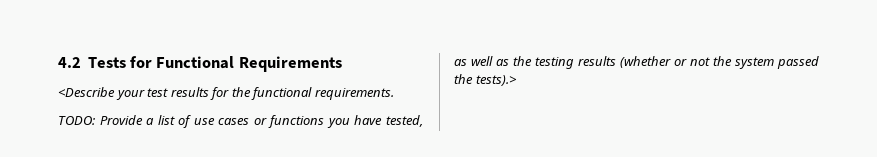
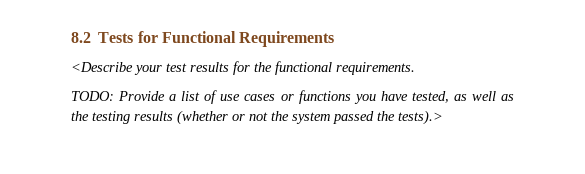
[58,57,81,68] 4.2 -> [71,32,91,43] 8.2

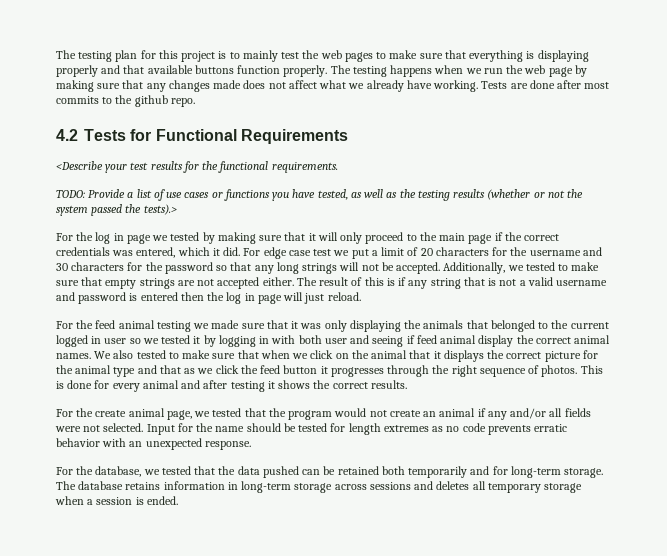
[71,32,91,43] 8.2 -> [56,50,589,62] [56,65,587,77] [56,80,610,92] [56,95,195,107] [56,129,78,141] The testing plan for this project is to mainly test the web pages to make sure that everything is displaying properly and that available buttons function properly. The testing happens when we run the web page by making sure that any changes made does not affect what we already have working. Tests are done after most commits to the github repo. // 4.2
(443, 117) none -> [56,232,560,244] [56,247,602,259] [56,262,600,274] [56,277,608,289] [56,292,361,304] [56,320,609,332] [56,335,611,347] [56,350,598,362] [56,365,603,377] [56,380,407,392] [56,408,591,420] [55,423,568,435] [56,438,251,450] [56,466,604,478] [56,481,583,493] [55,496,178,505] // For the log in page we tested by making sure that it will only proceed to the main page if the correct credentials was entered, which it did. For edge case test we put a limit of 20 characters for the username and 30 characters for the password so that any long strings will not be accepted. Additionally, we tested to make sure that empty strings are not accepted either. The result of this is if any string that is not a valid username and password is entered then the log in page will just reload. // For the feed animal testing we made sure that it was only displaying the animals that belonged to the current logged in user so we tested it by logging in with both user and seeing if feed animal display the correct animal names. We also tested to make sure that when we click on the animal that it displays the correct picture for the animal type and that as we click the feed button it progresses through the right sequence of photos. This is done for every animal and after testing it shows the correct results. // For the create animal page, we tested that the program would not create an animal if any and/or all fields were not selected. Input for the name should be tested for length extremes as no code prevents erratic behavior with an unexpected response. // For the database, we tested that the data pushed can be retained both temporarily and for long-term storage. The database retains information in long-term storage across sessions and deletes all temporary storage when a session is ended.

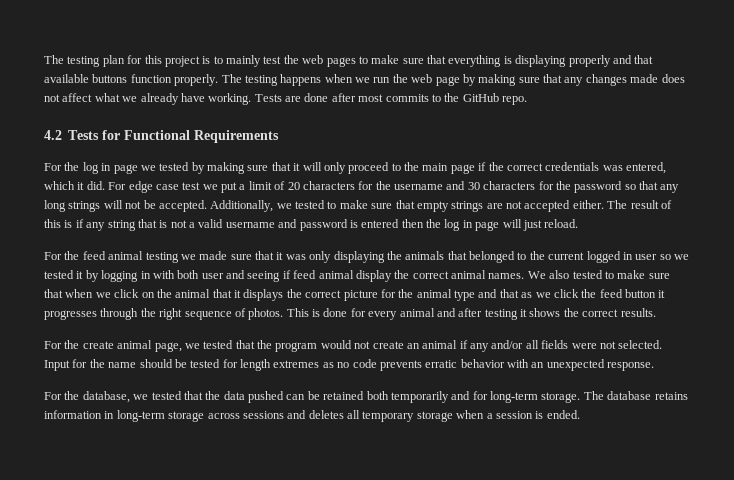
[134,95,168,107] github -> [462,93,499,102] GitHub
[56,161,338,173] [56,189,584,201] [56,204,177,216] // <Describe your test results for the functional requirements. // TODO: Provide a list of use cases or functions you have tested, as well as the testing results (whether or not the system passed the tests).> -> (280, 136) none

